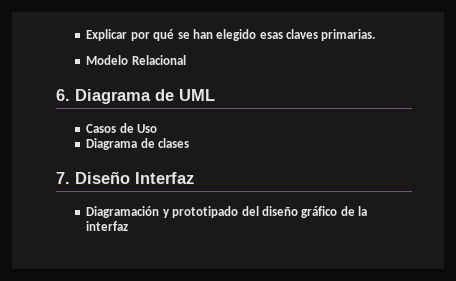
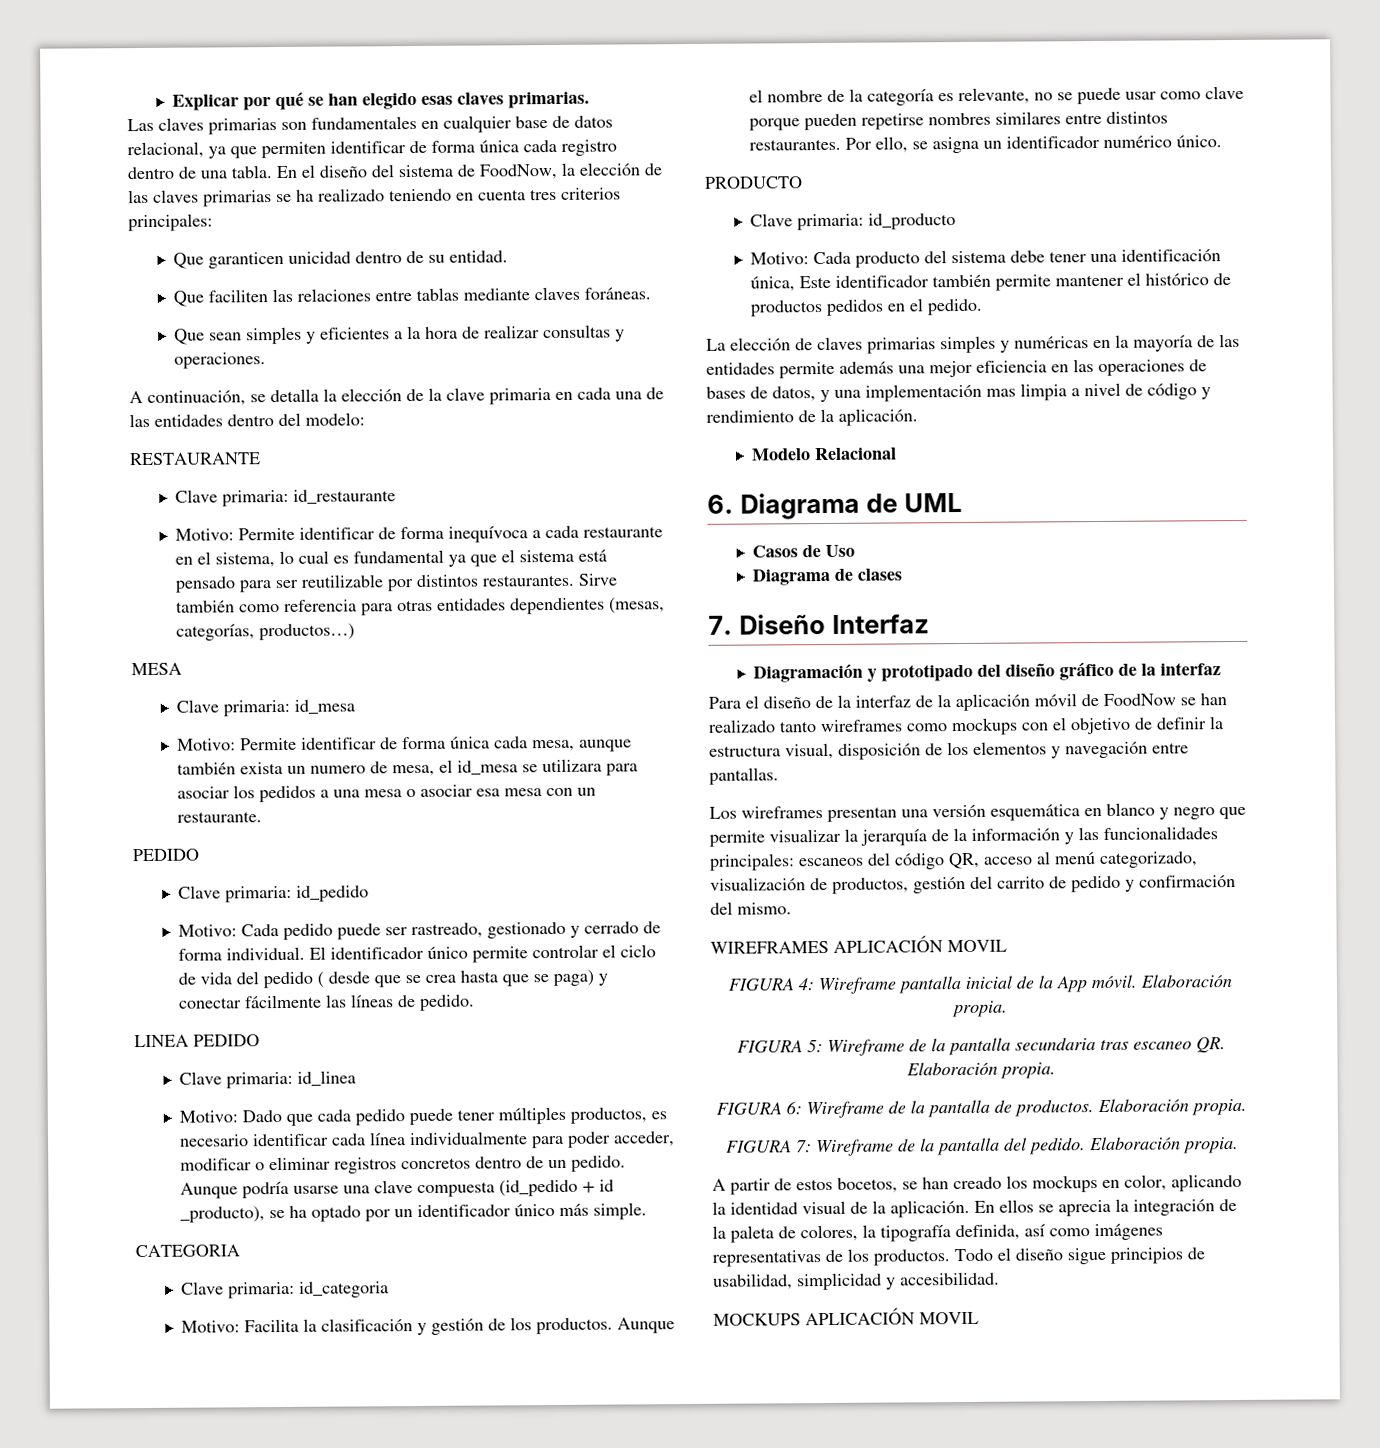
(376, 35) none -> [127,115,613,135] [127,139,617,159] [127,162,662,180] [128,187,621,207] [128,213,213,232] [172,250,508,269] [172,286,651,307] [173,324,625,345] [173,352,266,369] [129,387,664,406] [129,412,365,428] [129,452,261,466] [174,489,396,507] [174,525,663,543] [174,549,607,568] [174,573,617,593] [175,597,665,616] [175,623,355,641] [131,662,182,676] [175,699,355,717] [176,736,632,752] [176,758,638,777] [176,784,596,803] [176,811,262,823] [132,848,199,862] [177,885,369,903] [177,921,661,940] [177,944,656,963] [177,969,608,989] [177,994,475,1011] [134,1034,260,1048] [178,1070,356,1089] [178,1106,667,1126] [178,1131,675,1149] [179,1155,626,1174] [179,1179,614,1199] [179,1202,647,1223] [135,1244,240,1258] [180,1281,389,1299] [180,1317,675,1336] [748,85,1244,106] [748,111,1168,131] [748,135,1222,154] [704,176,803,189] [749,213,956,231] [749,249,1221,268] [749,272,1231,292] [749,298,983,317] [706,333,1240,354] [706,359,1207,379] [706,382,1211,403] [706,408,918,426] // Las claves primarias son fundamentales en cualquier base de datos relacional, ya que permiten identificar de forma única cada registro dentro de una tabla. En el diseño del sistema de FoodNow, la elección de las claves primarias se ha realizado teniendo en cuenta tres criterios principales: // Que garanticen unicidad dentro de su entidad. // Que faciliten las relaciones entre tablas mediante claves foráneas. // Que sean simples y eficientes a la hora de realizar consultas y operaciones. // A continuación, se detalla la elección de la clave primaria en cada una de las entidades dentro del modelo: // RESTAURANTE // Clave primaria: id_restaurante // Motivo: Permite identificar de forma inequívoca a cada restaurante en el sistema, lo cual es fundamental ya que el sistema está pensado para ser reutilizable por distintos restaurantes. Sirve también como referencia para otras entidades dependientes (mesas, categorías, productos…) // MESA // Clave primaria: id_mesa // Motivo: Permite identificar de forma única cada mesa, aunque también exista un numero de mesa, el id_mesa se utilizara para asociar los pedidos a una mesa o asociar esa mesa con un restaurante. // PEDIDO // Clave primaria: id_pedido // Motivo: Cada pedido puede ser rastreado, gestionado y cerrado de forma individual. El identificador único permite controlar el ciclo de vida del pedido ( desde que se crea hasta que se paga) y conectar fácilmente las líneas de pedido. // LINEA PEDIDO // Clave primaria: id_linea // Motivo: Dado que cada pedido puede tener múltiples productos, es necesario identificar cada línea individualmente para poder acceder, modificar o eliminar registros concretos dentro de un pedido. Aunque podría usarse una clave compuesta (id_pedido + id _producto), se ha optado por un identificador único más simple. // CATEGORIA // Clave primaria: id_categoria // Motivo: Facilita la clasificación y gestión de los productos. Aunque el nombre de la categoría es relevante, no se puede usar como clave porque pueden repetirse nombres similares entre distintos restaurantes. Por ello, se asigna un identificador numérico único. // PRODUCTO // Clave primaria: id_producto // Motivo: Cada producto del sistema debe tener una identificación única, Este identificador también permite mantener el histórico de productos pedidos en el pedido. // La elección de claves primarias simples y numéricas en la mayoría de las entidades permite además una mejor eficiencia en las operaciones de bases de datos, y una implementación mas limpia a nivel de código y rendimiento de la aplicación.
(129, 226) none -> [708,693,1227,712] [708,716,1224,736] [709,741,1189,760] [709,767,779,785] [709,802,1246,822] [709,826,1218,847] [709,851,1198,871] [710,875,1236,894] [710,901,792,915] [710,935,1007,954] [728,974,1232,995] [952,1000,1008,1018] [736,1037,1226,1057] [905,1061,1056,1079] [715,1098,1247,1119] [725,1136,1239,1157] [712,1173,1242,1195] [712,1198,1237,1218] [712,1223,1163,1243] [712,1247,1205,1267] [713,1271,1000,1291] [713,1307,979,1326] // Para el diseño de la interfaz de la aplicación móvil de FoodNow se han realizado tanto wireframes como mockups con el objetivo de definir la estructura visual, disposición de los elementos y navegación entre pantallas. // Los wireframes presentan una versión esquemática en blanco y negro que permite visualizar la jerarquía de la información y las funcionalidades principales: escaneos del código QR, acceso al menú categorizado, visualización de productos, gestión del carrito de pedido y confirmación del mismo. // WIREFRAMES APLICACIÓN MOVIL // FIGURA 4: Wireframe pantalla inicial de la App móvil. Elaboración propia. // FIGURA 5: Wireframe de la pantalla secundaria tras escaneo QR. Elaboración propia. // FIGURA 6: Wireframe de la pantalla de productos. Elaboración propia. // FIGURA 7: Wireframe de la pantalla del pedido. Elaboración propia. // A partir de estos bocetos, se han creado los mockups en color, aplicando la identidad visual de la aplicación. En ellos se aprecia la integración de la paleta de colores, la tipografía definida, así como imágenes representativas de los productos. Todo el diseño sigue principios de usabilidad, simplicidad y accesibilidad. // MOCKUPS APLICACIÓN MOVIL

